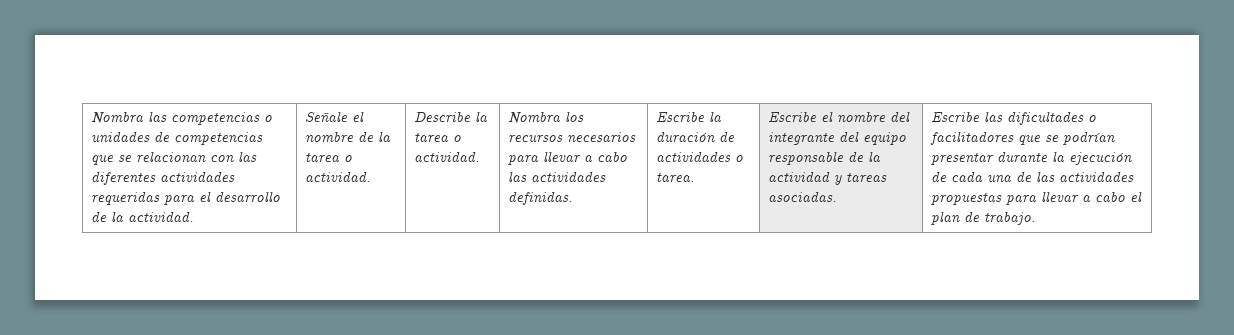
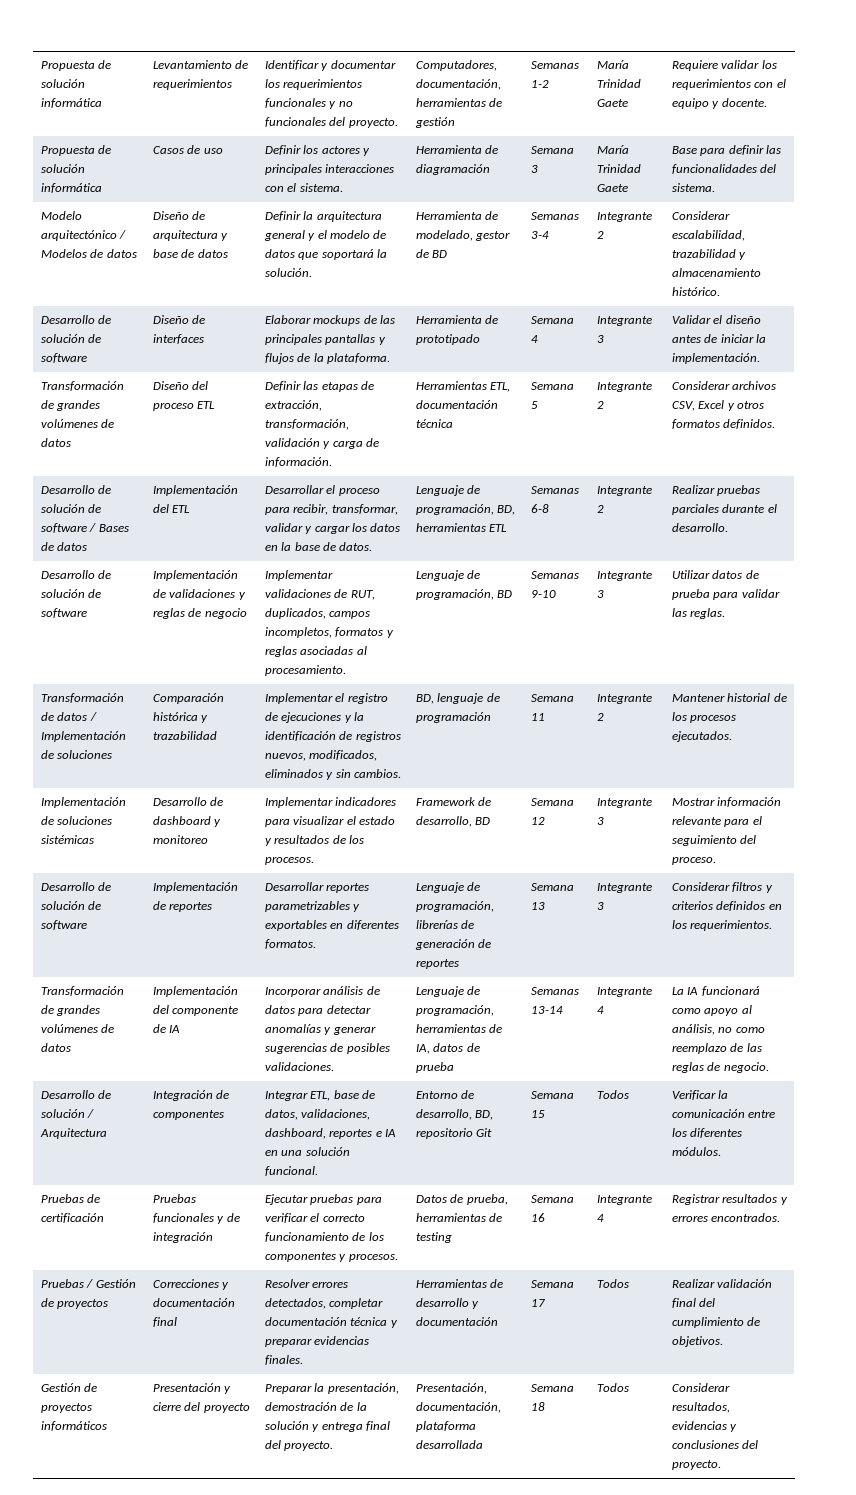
[91,111,273,125] [91,131,264,145] [91,151,258,165] [91,171,236,185] [91,191,281,205] [91,211,195,222] [305,111,365,123] [305,131,392,143] [305,153,353,162] [305,171,372,182] [414,111,489,122] [414,133,462,142] [414,151,481,162] [508,111,585,124] [508,132,637,143] [508,151,628,165] [508,171,607,182] [508,191,574,205] [656,111,723,122] [656,131,736,143] [656,151,744,162] [656,173,696,182] [768,111,911,123] [768,131,907,145] [768,151,882,165] [768,171,888,185] [768,191,838,202] [931,111,1097,125] [930,131,1116,145] [931,151,1133,165] [931,171,1135,183] [931,191,1143,205] [931,211,1037,225] Nombra las competencias o unidades de competencias que se relacionan con las diferentes actividades requeridas para el desarrollo de la actividad. | Señale el nombre de la tarea o actividad. | Describe la tarea o actividad. | Nombra los recursos necesarios para llevar a cabo las actividades definidas. | Escribe la duración de actividades o tarea. | Escribe el nombre del integrante del equipo responsable de la actividad y tareas asociadas. | Escribe las dificultades o facilitadores que se podrían presentar durante la ejecución de cada una de las actividades propuestas para llevar a cabo el plan de trabajo. -> [40,60,112,71] [40,79,85,88] [40,98,102,108] [152,60,249,69] [152,79,232,90] [264,60,396,71] [264,79,363,90] [264,98,353,109] [264,117,398,128] [415,60,497,71] [415,79,501,90] [415,98,503,107] [414,117,455,128] [530,61,579,69] [530,80,549,88] [596,60,629,69] [596,79,641,88] [596,99,628,107] [671,60,777,71] [671,79,786,90] [671,98,767,109] [40,145,112,156] [40,164,85,173] [40,183,102,193] [152,145,223,154] [264,145,370,156] [264,164,395,175] [264,183,343,192] [415,145,499,154] [415,164,490,175] [530,146,574,154] [530,165,538,173] [596,145,629,154] [596,164,641,173] [596,184,628,192] [671,145,781,156] [671,164,777,174] [671,183,715,192] [40,211,82,220] [40,230,127,241] [40,249,137,258] [152,211,206,220] [152,230,229,241] [152,249,228,258] [264,211,382,222] [263,230,387,241] [264,249,387,260] [264,268,312,277] [415,211,499,220] [415,230,511,241] [415,249,448,258] [530,212,579,220] [530,231,549,239] [596,212,652,222] [596,231,604,239] [671,211,730,220] [671,230,745,241] [671,249,747,260] [671,268,761,277] [671,287,720,296] [40,315,112,324] [40,334,102,343] [40,353,87,363] [152,315,206,324] [152,334,204,344] [264,315,395,326] [264,334,386,345] [264,353,390,364] [415,315,499,324] [415,334,480,345] [530,316,574,324] [530,335,538,343] [596,316,652,326] [596,335,604,343] [671,315,761,324] [671,334,766,343] [671,353,760,364] [40,381,124,391] [40,400,101,411] [40,419,115,428] [40,438,71,447] [152,381,209,390] [152,401,216,411] [264,381,374,392] [264,400,322,411] [264,419,349,430] [264,438,379,449] [264,457,332,467] [415,381,511,392] [415,400,498,409] [415,419,453,428] [530,382,574,390] [530,401,538,409] [596,382,652,392] [596,401,604,409] [671,381,777,390] [671,400,764,411] [671,419,776,429] [40,485,112,494] [40,504,102,513] [40,523,129,533] [40,542,88,551] [152,485,238,496] [152,504,191,513] [264,485,380,496] [264,504,398,515] [264,523,401,534] [264,542,373,551] [415,485,481,496] [415,504,516,515] [415,523,508,532] [530,486,579,494] [530,504,549,513] [596,486,652,496] [596,505,604,513] [671,485,761,496] [671,504,777,515] [671,523,728,532] [40,570,112,579] [40,589,102,598] [40,608,87,618] [152,570,238,581] [152,589,246,600] [152,608,247,619] [264,570,333,581] [264,589,375,600] [264,608,371,619] [264,627,394,638] [264,646,367,657] [264,665,346,676] [415,570,481,581] [415,589,513,600] [530,571,579,579] [530,590,556,598] [596,571,652,581] [596,590,604,598] [671,570,759,579] [671,589,780,600] [671,608,726,619] [40,693,124,703] [40,712,97,721] [40,731,126,742] [40,750,113,759] [152,693,224,704] [152,712,209,723] [152,731,217,740] [264,693,388,704] [264,712,364,723] [264,731,401,742] [264,750,378,761] [264,769,401,780] [415,693,500,704] [415,712,491,723] [530,694,574,702] [530,713,545,721] [596,694,652,704] [596,713,604,721] [671,693,787,702] [671,712,737,723] [671,731,732,742] [40,797,126,808] [40,816,113,825] [40,835,94,844] [152,797,224,806] [152,816,222,827] [152,835,208,844] [264,797,397,808] [264,816,395,827] [264,835,364,846] [264,856,314,865] [415,797,492,806] [415,816,491,827] [530,798,574,806] [530,817,545,825] [596,798,652,808] [596,817,604,825] [671,797,782,807] [671,816,762,827] [671,835,757,846] [671,856,716,865] [40,882,112,891] [40,901,102,910] [40,920,87,930] [152,882,238,893] [152,901,213,912] [264,882,370,893] [264,901,361,912] [264,920,399,931] [264,939,316,949] [415,882,481,893] [415,901,494,912] [415,920,475,929] [414,939,492,950] [415,959,459,969] [530,883,574,891] [530,902,545,910] [596,883,652,893] [596,902,604,910] [671,882,773,893] [671,901,782,911] [671,920,773,931] [40,986,124,996] [40,1005,101,1016] [40,1024,115,1033] [40,1043,71,1052] [152,986,238,997] [152,1005,239,1016] [152,1024,181,1033] [264,986,380,997] [264,1005,371,1016] [264,1024,376,1035] [264,1043,390,1054] [264,1062,334,1071] [415,986,481,997] [415,1005,494,1016] [415,1024,503,1033] [415,1043,480,1054] [415,1062,454,1073] [530,987,579,995] [530,1006,563,1014] [596,987,652,997] [596,1006,604,1014] [671,986,760,996] [671,1005,752,1016] [671,1024,765,1035] [671,1043,762,1054] [671,1062,769,1073] [40,1090,112,1099] [40,1109,95,1118] [39,1128,107,1139] [152,1090,230,1101] [152,1110,224,1120] [264,1090,375,1101] [264,1109,371,1120] [264,1128,396,1139] [264,1147,350,1156] [264,1166,318,1176] [415,1090,475,1099] [415,1109,494,1120] [415,1128,493,1139] [530,1091,574,1099] [530,1110,545,1118] [596,1090,629,1099] [671,1090,729,1100] [671,1109,776,1118] [671,1128,743,1138] [671,1147,721,1156] [40,1194,101,1203] [40,1213,104,1223] [152,1194,196,1203] [152,1213,240,1224] [152,1232,213,1243] [264,1194,382,1205] [264,1213,365,1223] [264,1232,384,1242] [264,1252,398,1262] [415,1194,508,1205] [415,1213,503,1222] [415,1232,452,1243] [530,1195,574,1203] [530,1213,545,1222] [596,1195,652,1205] [596,1214,604,1222] [671,1194,788,1205] [671,1213,781,1222] [40,1279,136,1288] [40,1298,109,1309] [152,1279,230,1290] [152,1298,235,1307] [152,1317,177,1327] [264,1279,349,1288] [264,1298,384,1309] [264,1317,398,1328] [264,1336,370,1347] [264,1355,303,1365] [415,1279,504,1288] [415,1298,480,1309] [415,1317,498,1326] [530,1280,574,1288] [530,1299,545,1307] [596,1279,629,1288] [671,1279,773,1288] [671,1298,716,1308] [671,1317,761,1328] [671,1336,723,1347] [40,1383,98,1392] [40,1403,92,1413] [40,1421,107,1431] [152,1383,232,1394] [152,1402,250,1413] [264,1383,399,1394] [264,1402,367,1411] [264,1421,390,1432] [264,1440,334,1451] [415,1383,487,1394] [415,1402,501,1413] [415,1421,476,1432] [415,1440,483,1449] [530,1384,574,1392] [530,1402,545,1411] [596,1383,629,1392] [671,1383,730,1392] [671,1402,730,1413] [671,1421,738,1432] [671,1440,759,1449] [671,1460,721,1470] Propuesta de solución informática | Levantamiento de requerimientos | Identificar y documentar los requerimientos funcionales y no funcionales del proyecto. | Computadores, documentación, herramientas de gestión | Semanas 1-2 | María Trinidad Gaete | Requiere validar los requerimientos con el equipo y docente. // Propuesta de solución informática | Casos de uso | Definir los actores y principales interacciones con el sistema. | Herramienta de diagramación | Semana 3 | María Trinidad Gaete | Base para definir las funcionalidades del sistema. // Modelo arquitectónico / Modelos de datos | Diseño de arquitectura y base de datos | Definir la arquitectura general y el modelo de datos que soportará la solución. | Herramienta de modelado, gestor de BD | Semanas 3-4 | Integrante 2 | Considerar escalabilidad, trazabilidad y almacenamiento histórico. // Desarrollo de solución de software | Diseño de interfaces | Elaborar mockups de las principales pantallas y flujos de la plataforma. | Herramienta de prototipado | Semana 4 | Integrante 3 | Validar el diseño antes de iniciar la implementación. // Transformación de grandes volúmenes de datos | Diseño del proceso ETL | Definir las etapas de extracción, transformación, validación y carga de información. | Herramientas ETL, documentación técnica | Semana 5 | Integrante 2 | Considerar archivos CSV, Excel y otros formatos definidos. // Desarrollo de solución de software / Bases de datos | Implementación del ETL | Desarrollar el proceso para recibir, transformar, validar y cargar los datos en la base de datos. | Lenguaje de programación, BD, herramientas ETL | Semanas 6-8 | Integrante 2 | Realizar pruebas parciales durante el desarrollo. // Desarrollo de solución de software | Implementación de validaciones y reglas de negocio | Implementar validaciones de RUT, duplicados, campos incompletos, formatos y reglas asociadas al procesamiento. | Lenguaje de programación, BD | Semanas 9-10 | Integrante 3 | Utilizar datos de prueba para validar las reglas. // Transformación de datos / Implementación de soluciones | Comparación histórica y trazabilidad | Implementar el registro de ejecuciones y la identificación de registros nuevos, modificados, eliminados y sin cambios. | BD, lenguaje de programación | Semana 11 | Integrante 2 | Mantener historial de los procesos ejecutados. // Implementación de soluciones sistémicas | Desarrollo de dashboard y monitoreo | Implementar indicadores para visualizar el estado y resultados de los procesos. | Framework de desarrollo, BD | Semana 12 | Integrante 3 | Mostrar información relevante para el seguimiento del proceso. // Desarrollo de solución de software | Implementación de reportes | Desarrollar reportes parametrizables y exportables en diferentes formatos. | Lenguaje de programación, librerías de generación de reportes | Semana 13 | Integrante 3 | Considerar filtros y criterios definidos en los requerimientos. // Transformación de grandes volúmenes de datos | Implementación del componente de IA | Incorporar análisis de datos para detectar anomalías y generar sugerencias de posibles validaciones. | Lenguaje de programación, herramientas de IA, datos de prueba | Semanas 13-14 | Integrante 4 | La IA funcionará como apoyo al análisis, no como reemplazo de las reglas de negocio. // Desarrollo de solución / Arquitectura | Integración de componentes | Integrar ETL, base de datos, validaciones, dashboard, reportes e IA en una solución funcional. | Entorno de desarrollo, BD, repositorio Git | Semana 15 | Todos | Verificar la comunicación entre los diferentes módulos. // Pruebas de certificación | Pruebas funcionales y de integración | Ejecutar pruebas para verificar el correcto funcionamiento de los componentes y procesos. | Datos de prueba, herramientas de testing | Semana 16 | Integrante 4 | Registrar resultados y errores encontrados. // Pruebas / Gestión de proyectos | Correcciones y documentación final | Resolver errores detectados, completar documentación técnica y preparar evidencias finales. | Herramientas de desarrollo y documentación | Semana 17 | Todos | Realizar validación final del cumplimiento de objetivos. // Gestión de proyectos informáticos | Presentación y cierre del proyecto | Preparar la presentación, demostración de la solución y entrega final del proyecto. | Presentación, documentación, plataforma desarrollada | Semana 18 | Todos | Considerar resultados, evidencias y conclusiones del proyecto.

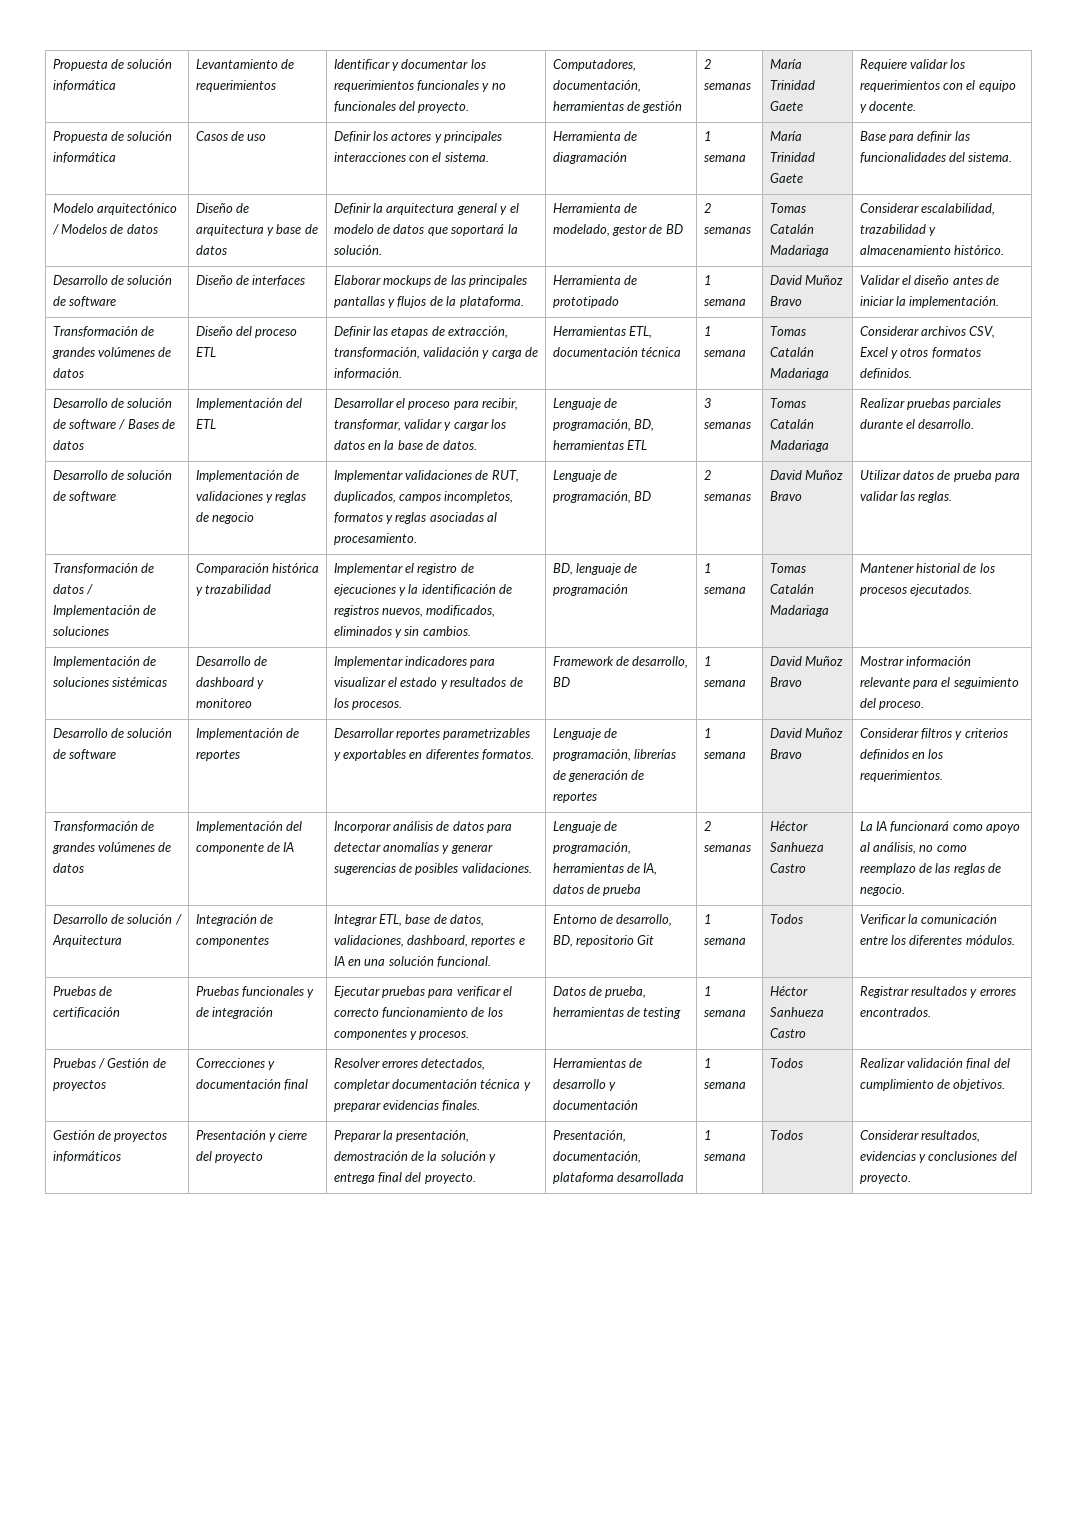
[530,61,579,69] [530,80,549,88] Semanas 1-2 -> [703,59,712,69] [703,83,751,90] 2 semanas
[530,146,574,154] [530,165,538,173] Semana 3 -> [703,131,712,141] [703,155,746,162] 1 semana
[530,212,579,220] [530,231,549,239] [596,212,652,222] [596,231,604,239] Semanas 3-4 | Integrante 2 -> [703,203,712,213] [703,227,751,234] [769,203,806,213] [769,224,814,234] [769,245,829,257] 2 semanas | Tomas Catalán Madariaga
[530,316,574,324] [530,335,538,343] [596,316,652,326] [596,335,604,343] Semana 4 | Integrante 3 -> [703,275,712,285] [703,299,746,306] [769,275,844,285] [769,296,802,306] 1 semana | David Muñoz Bravo
[530,382,574,390] [530,401,538,409] [596,382,652,392] [596,401,604,409] Semana 5 | Integrante 2 -> [703,326,712,336] [703,350,746,357] [769,326,806,336] [769,347,814,357] [769,368,829,380] 1 semana | Tomas Catalán Madariaga
[530,486,579,494] [530,504,549,513] [596,486,652,496] [596,505,604,513] Semanas 6-8 | Integrante 2 -> [703,398,712,408] [703,422,751,429] [769,398,806,408] [769,419,814,429] [769,440,829,452] 3 semanas | Tomas Catalán Madariaga
[530,571,579,579] [530,590,556,598] [596,571,652,581] [596,590,604,598] Semanas 9-10 | Integrante 3 -> [703,470,712,480] [703,494,751,501] [769,470,844,480] [769,491,802,501] 2 semanas | David Muñoz Bravo
[530,694,574,702] [530,713,545,721] [596,694,652,704] [596,713,604,721] Semana 11 | Integrante 2 -> [703,563,712,573] [703,587,746,594] [769,563,806,573] [769,584,814,594] [769,605,829,617] 1 semana | Tomas Catalán Madariaga
[530,798,574,806] [530,817,545,825] [596,798,652,808] [596,817,604,825] Semana 12 | Integrante 3 -> [703,656,712,666] [703,680,746,687] [769,656,844,666] [769,677,802,687] 1 semana | David Muñoz Bravo
[530,883,574,891] [530,902,545,910] [596,883,652,893] [596,902,604,910] Semana 13 | Integrante 3 -> [703,728,712,738] [703,752,746,759] [769,728,844,738] [769,749,802,759] 1 semana | David Muñoz Bravo
[530,987,579,995] [530,1006,563,1014] [596,987,652,997] [596,1006,604,1014] Semanas 13-14 | Integrante 4 -> [703,821,712,831] [703,845,751,852] [769,821,808,831] [769,842,824,852] [769,863,806,873] 2 semanas | Héctor Sanhueza Castro
[530,1091,574,1099] [530,1110,545,1118] Semana 15 -> [703,914,712,924] [703,938,746,945] 1 semana
[530,1195,574,1203] [530,1213,545,1222] [596,1195,652,1205] [596,1214,604,1222] Semana 16 | Integrante 4 -> [703,986,712,996] [703,1010,746,1017] [769,986,808,996] [769,1007,824,1017] [769,1028,806,1038] 1 semana | Héctor Sanhueza Castro
[530,1280,574,1288] [530,1299,545,1307] Semana 17 -> [703,1058,712,1068] [703,1082,746,1089] 1 semana
[530,1384,574,1392] [530,1402,545,1411] Semana 18 -> [703,1130,712,1140] [703,1154,746,1161] 1 semana

